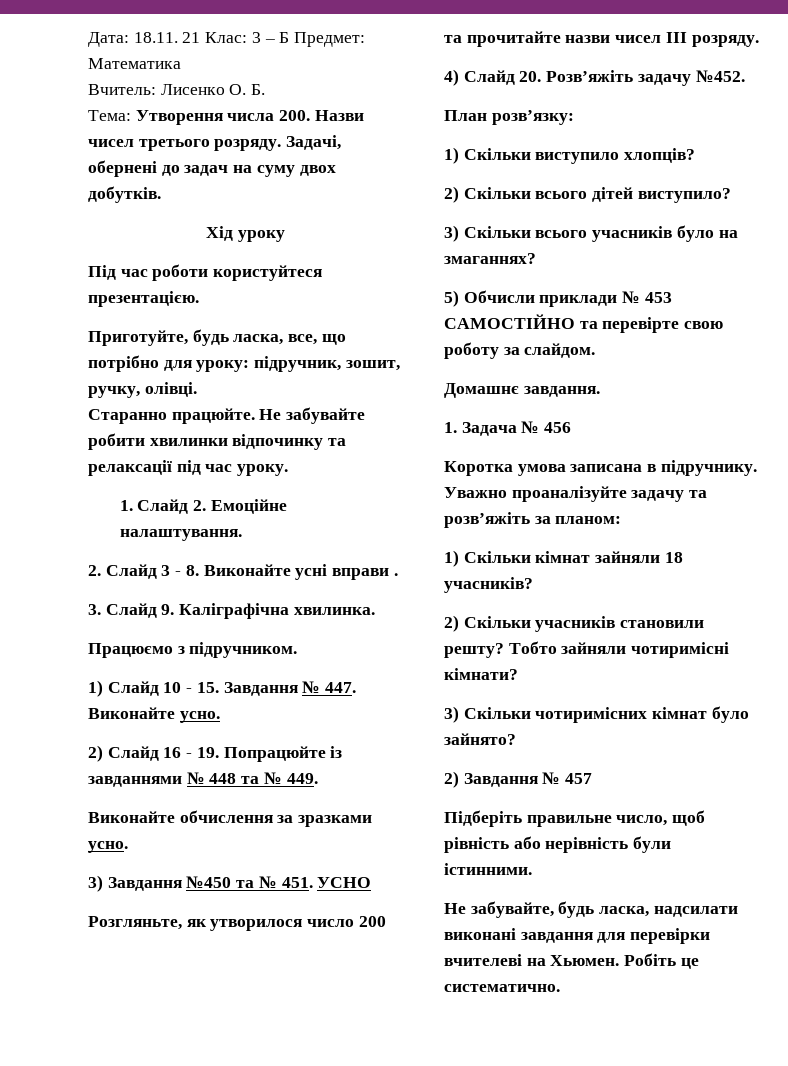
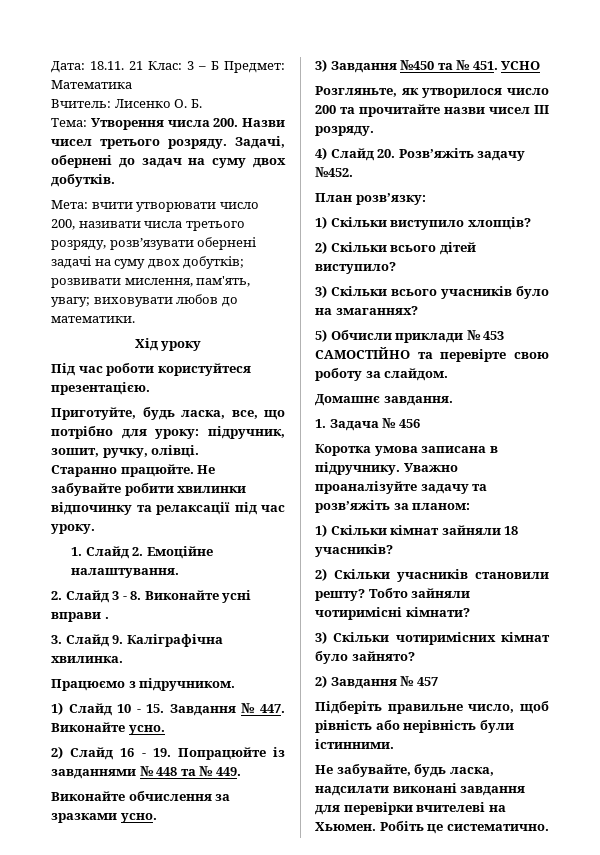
(161, 194) none -> [51,200,259,212] [51,219,245,231] [51,237,257,250] [51,256,245,269] [51,276,251,288] [51,294,238,307] [51,316,135,323] // Мета: вчити утворювати число 200, називати числа третього розряду, розв’язувати обернені задачі на суму двох добутків; розвивати мислення, пам'ять, увагу; виховувати любов до математики.

